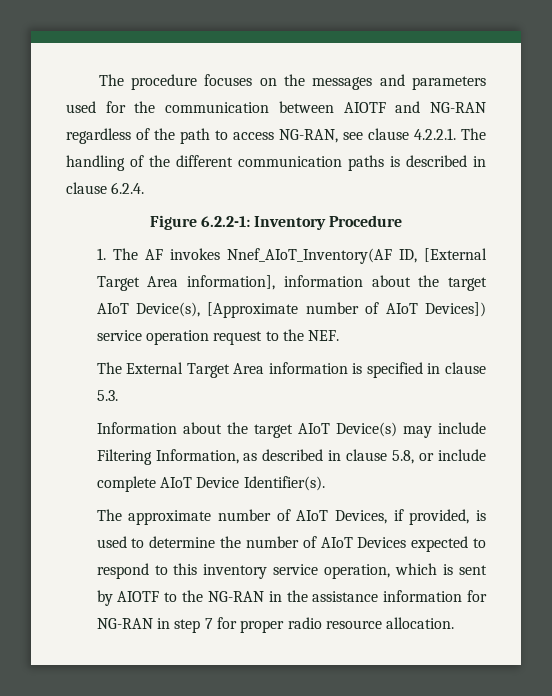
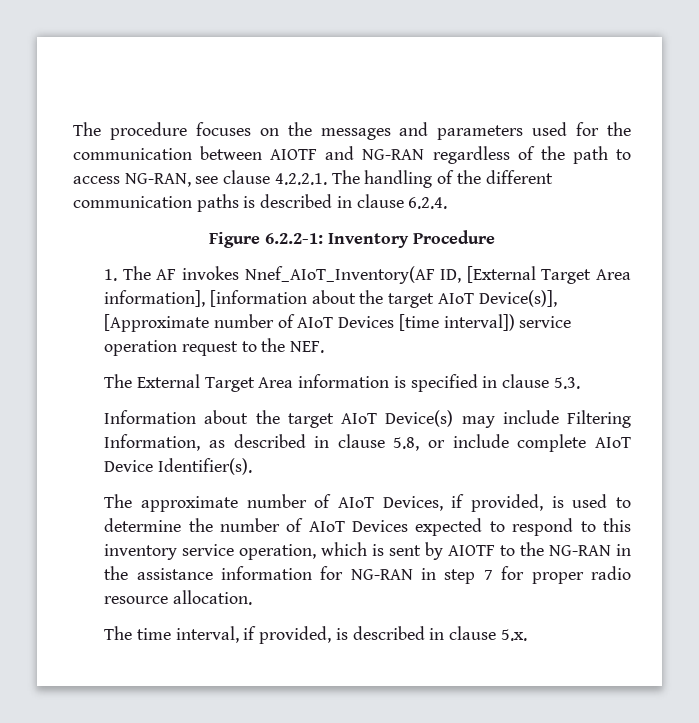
[283,275,488,291] [96,302,200,317] information about the target AIoT Device(s), -> [209,290,557,308] [information about the target AIoT Device(s)],
[425,302,486,317] Devices]) -> [338,314,515,331] Devices [time interval])
(455, 623) none -> [104,626,527,644] // The time interval, if provided, is described in clause 5.x.

